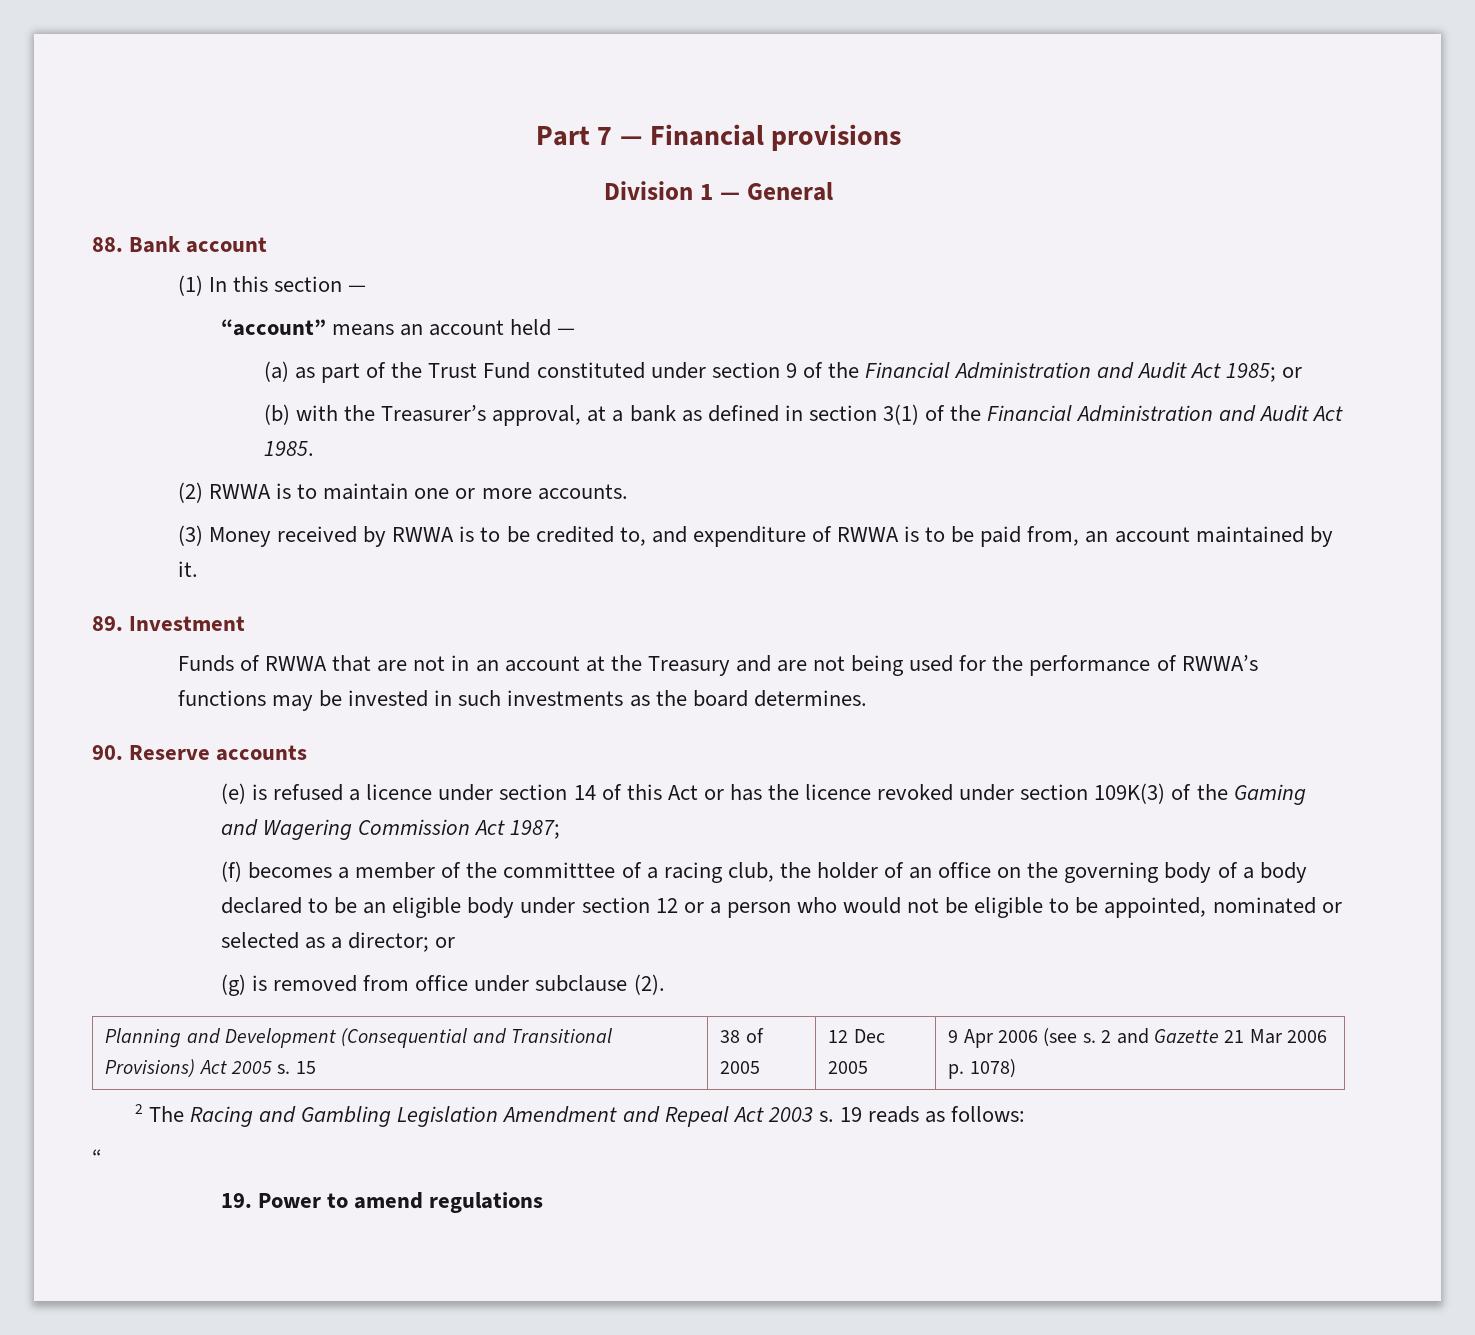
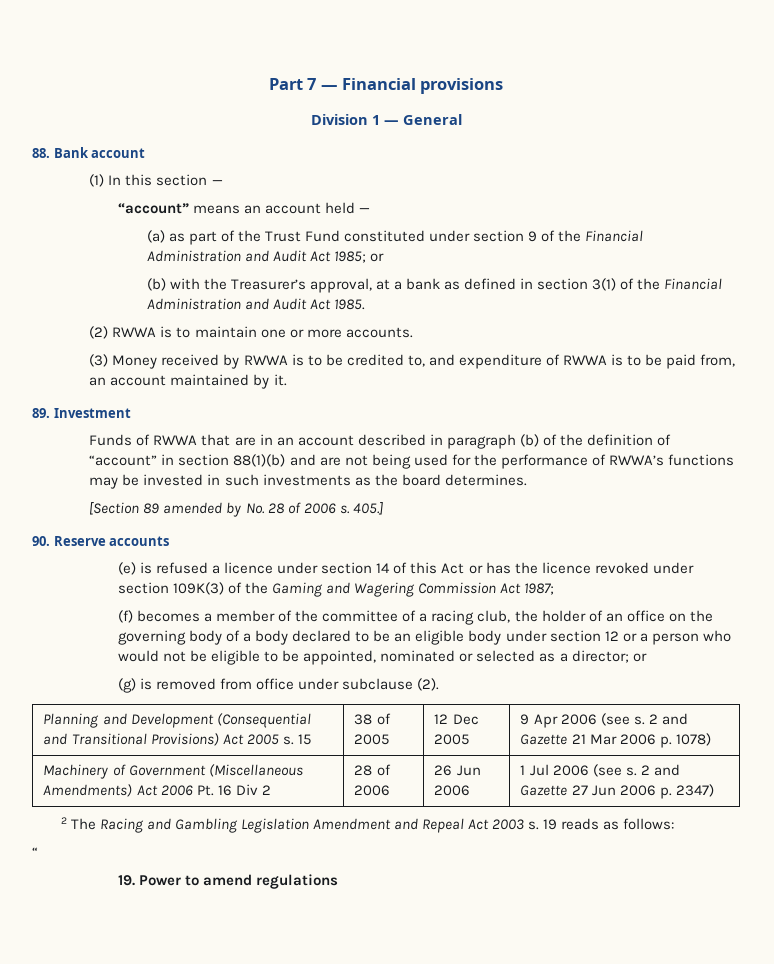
[413,656,446,671] not -> (256, 441) none
[585,655,730,676] at the Treasury -> [357,434,672,449] [89,454,286,467] described in paragraph (b) of the definition of “account” in section 88(1)(b)
(867, 698) none -> [89,502,383,517] // [Section 89 amended by No. 28 of 2006 s. 405.]
[503,862,616,878] committtee -> [322,610,399,622] committee
(1016, 1068) none -> [43,764,303,779] [43,784,271,797] [354,764,391,776] [354,785,391,796] [434,765,481,776] [434,785,471,796] [520,764,680,777] [520,784,714,799] // Machinery of Government (Miscellaneous Amendments) Act 2006 Pt. 16 Div 2 | 28 of 2006 | 26 Jun 2006 | 1 Jul 2006 (see s. 2 and Gazette 27 Jun 2006 p. 2347)

